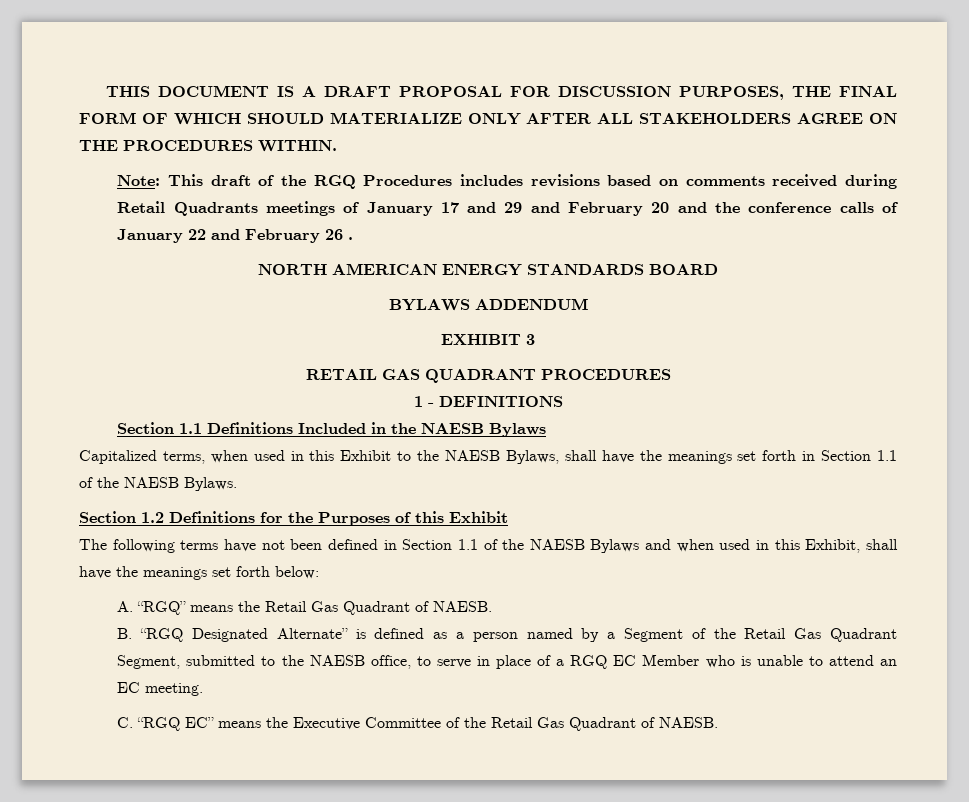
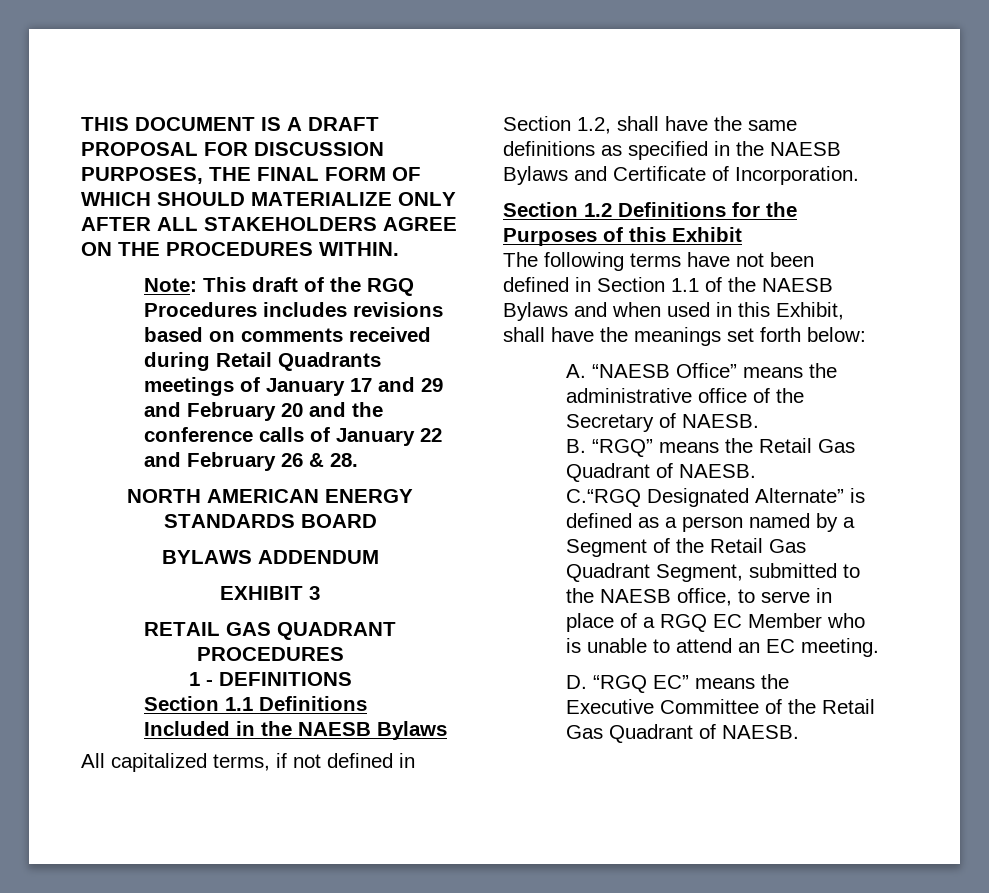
[348,237,354,240] . -> [309,453,359,467] & 28.
[79,450,898,464] [79,477,237,491] Capitalized terms, when used in this Exhibit to the NAESB Bylaws, shall have the meanings set forth in Section 1.1 of the NAESB Bylaws. -> [81,753,415,772] [503,116,797,134] [503,141,841,160] [503,166,859,185] All capitalized terms, if not defined in Section 1.2, shall have the same definitions as specified in the NAESB Bylaws and Certificate of Incorporation.
(134, 606) none -> [592,363,838,378] [566,388,805,403] [566,413,760,432] [566,439,587,453] “NAESB Office” means the administrative office of the Secretary of NAESB. // B.
[117,628,184,642] B. “RGQ -> [566,489,642,507] C.“RGQ
[117,717,134,728] C. -> [566,675,588,689] D.

